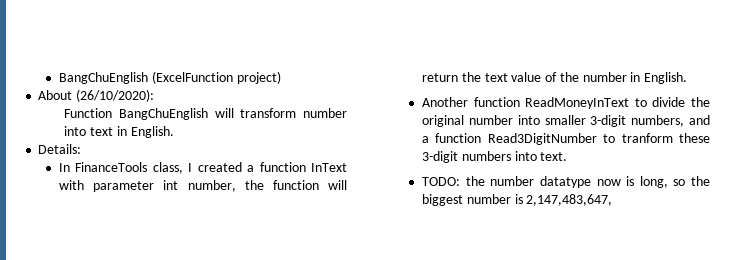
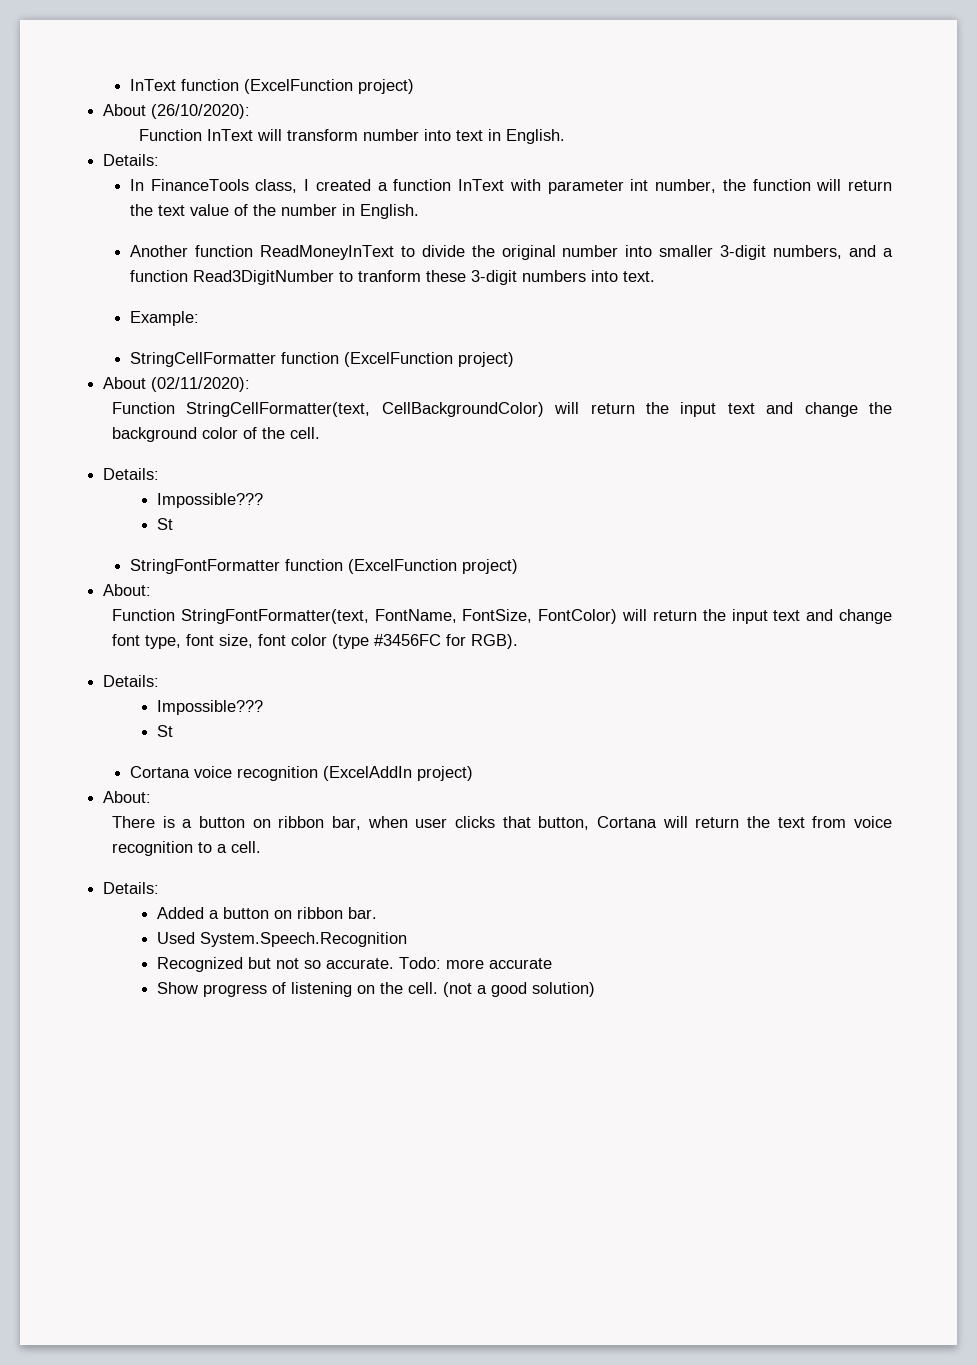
[59,72,149,84] BangChuEnglish -> [129,79,239,91] InText function
[118,108,208,120] BangChuEnglish -> [206,129,253,141] InText
[422,176,710,188] [422,194,613,206] TODO: the number datatype now is long, so the biggest number is 2,147,483,647, -> [129,311,199,326] [129,352,514,367] [103,377,251,392] [111,402,892,417] [111,427,320,442] [103,468,160,480] [156,493,263,508] [156,518,173,530] [129,559,518,574] [103,584,152,596] [111,609,893,624] [111,634,518,649] [103,675,160,687] [156,700,263,715] [156,725,173,737] [129,766,473,781] [103,791,152,803] [111,816,893,830] [111,841,261,856] [103,882,160,894] [156,907,377,919] [156,932,407,947] [156,957,552,972] [156,982,595,997] Example: // StringCellFormatter function (ExcelFunction project) // About (02/11/2020): // Function StringCellFormatter(text, CellBackgroundColor) will return the input text and change the background color of the cell. // Details: // Impossible??? // St // StringFontFormatter function (ExcelFunction project) // About: // Function StringFontFormatter(text, FontName, FontSize, FontColor) will return the input text and change font type, font size, font color (type #3456FC for RGB). // Details: // Impossible??? // St // Cortana voice recognition (ExcelAddIn project) // About: // There is a button on ribbon bar, when user clicks that button, Cortana will return the text from voice recognition to a cell. // Details: // Added a button on ribbon bar. // Used System.Speech.Recognition // Recognized but not so accurate. Todo: more accurate // Show progress of listening on the cell. (not a good solution)

